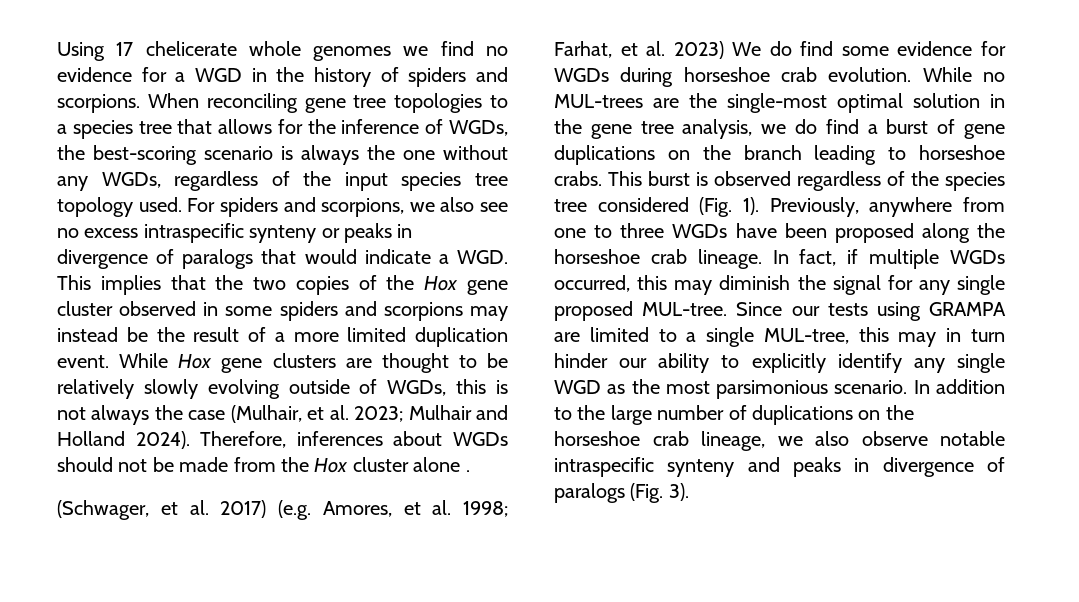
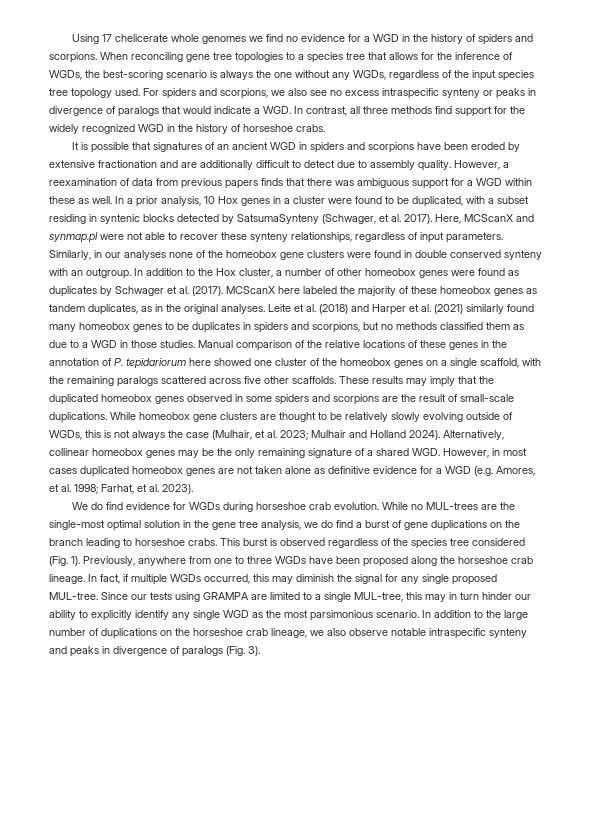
[57,275,508,295] [57,301,113,316] This implies that the two copies of the Hox gene cluster -> [294,106,525,117] [49,124,325,134] [71,142,520,153] [49,160,509,171] [49,178,532,189] [49,196,529,207] [49,214,534,224] [49,232,503,243] [49,250,542,260] [49,268,519,279] [49,286,537,297] [49,304,534,315] [49,322,524,333] [49,340,507,351] [49,358,541,369] [49,376,494,387] [49,394,184,405] In contrast, all three methods find support for the widely recognized WGD in the history of horseshoe crabs. // It is possible that signatures of an ancient WGD in spiders and scorpions have been eroded by extensive fractionation and are additionally difficult to detect due to assembly quality. However, a reexamination of data from previous papers finds that there was ambiguous support for a WGD within these as well. In a prior analysis, 10 Hox genes in a cluster were found to be duplicated, with a subset residing in syntenic blocks detected by SatsumaSynteny (Schwager, et al. 2017). Here, MCScanX and synmap.pl were not able to recover these synteny relationships, regardless of input parameters. Similarly, in our analyses none of the homeobox gene clusters were found in double conserved synteny with an outgroup. In addition to the Hox cluster, a number of other homeobox genes were found as duplicates by Schwager et al. (2017). MCScanX here labeled the majority of these homeobox genes as tandem duplicates, as in the original analyses. Leite et al. (2018) and Harper et al. (2021) similarly found many homeobox genes to be duplicates in spiders and scorpions, but no methods classified them as due to a WGD in those studies. Manual comparison of the relative locations of these genes in the annotation of P. tepidariorum here showed one cluster of the homeobox genes on a single scaffold, with the remaining paralogs scattered across five other scaffolds. These results may imply that the duplicated homeobox genes
[470,306,509,321] [57,327,508,347] [57,353,213,369] may instead be the result of a more limited duplication event. While Hox -> [382,394,514,402] [49,412,190,423] are the result of small-scale duplications. While homeobox
[200,431,508,448] [57,457,470,473] [57,500,267,520] Therefore, inferences about WGDs should not be made from the Hox cluster alone . // (Schwager, et al. 2017) -> [443,430,504,440] [49,448,527,458] [49,466,471,477] Alternatively, collinear homeobox genes may be the only remaining signature of a shared WGD. However, in most cases duplicated homeobox genes are not taken alone as definitive evidence for a WGD
[673,41,724,59] 2023) -> [162,484,193,494] 2023). //
[841,46,889,56] some -> (123, 506) none

